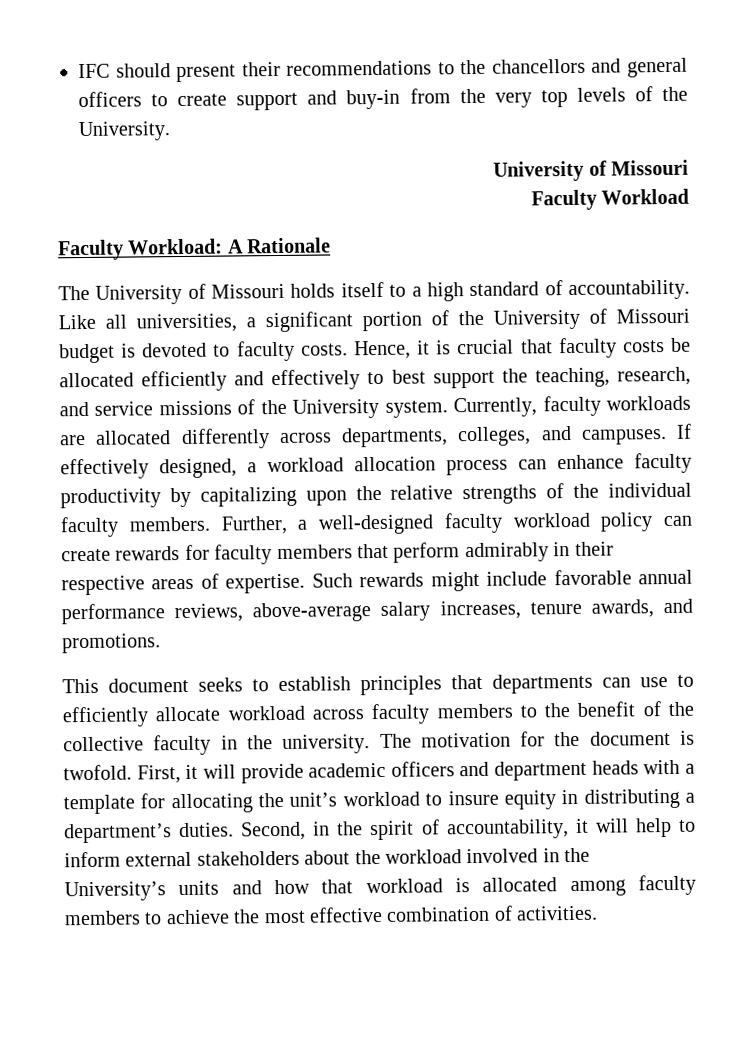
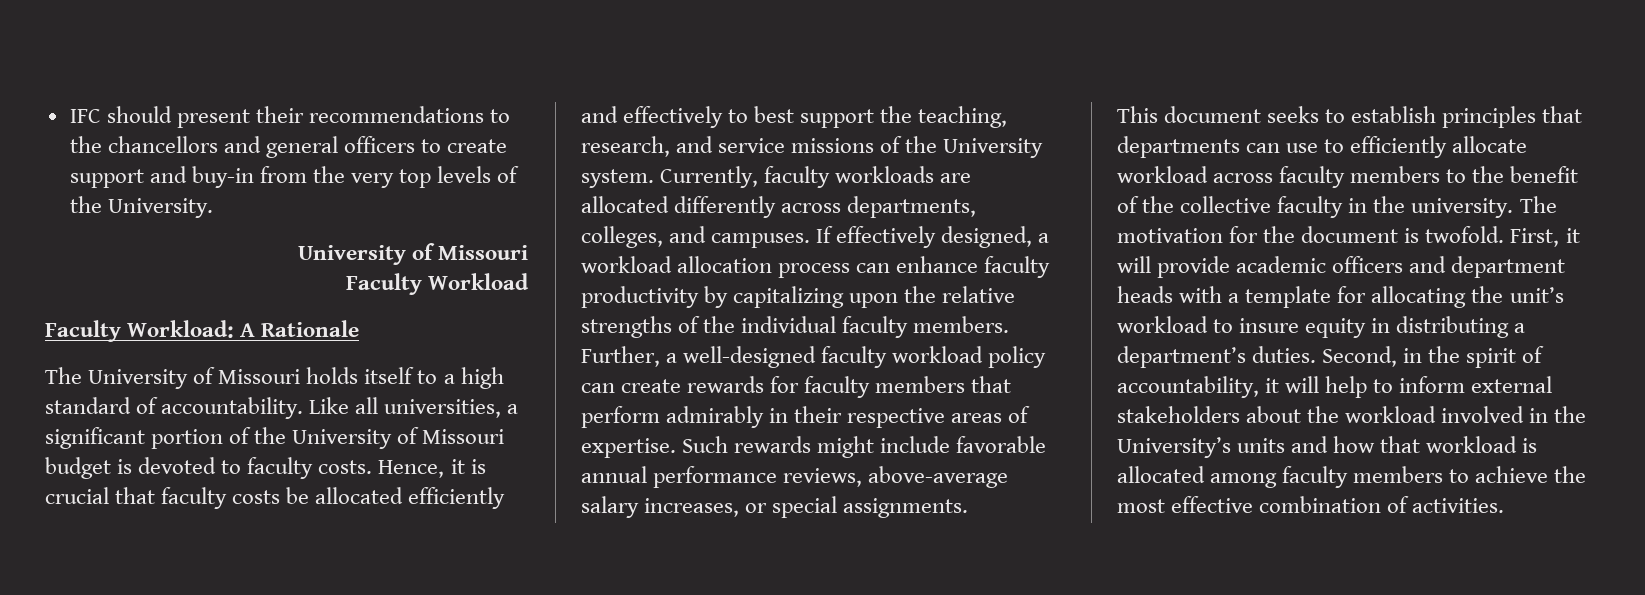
[529,598,693,618] [62,633,161,654] tenure awards, and promotions. -> [745,496,969,518] or special assignments.

